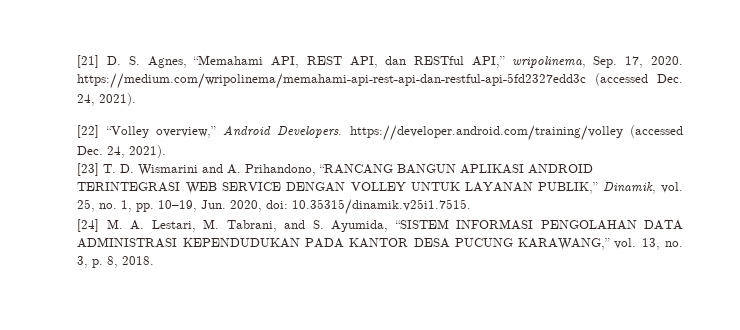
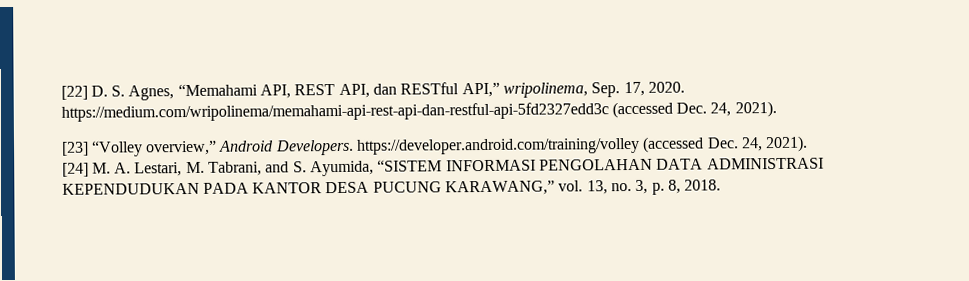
[77,55,100,68] [21] -> [60,85,88,100] [22]
[77,125,100,138] [22] -> [60,141,89,156] [23]
[77,163,594,176] [77,182,684,194] [77,199,472,215] // [23] T. D. Wismarini and A. Prihandono, “RANCANG BANGUN APLIKASI ANDROID TERINTEGRASI WEB SERVICE DENGAN VOLLEY UNTUK LAYANAN PUBLIK,” Dinamik, vol. 25, no. 1, pp. 10–19, Jun. 2020, doi: 10.35315/dinamik.v25i1.7515. -> (809, 144) none

